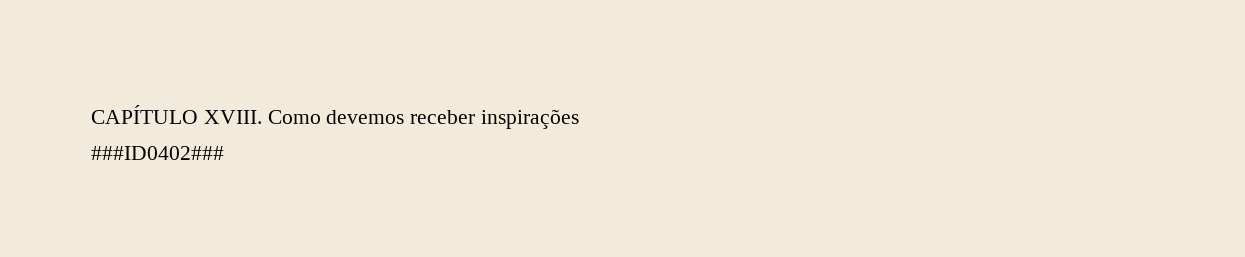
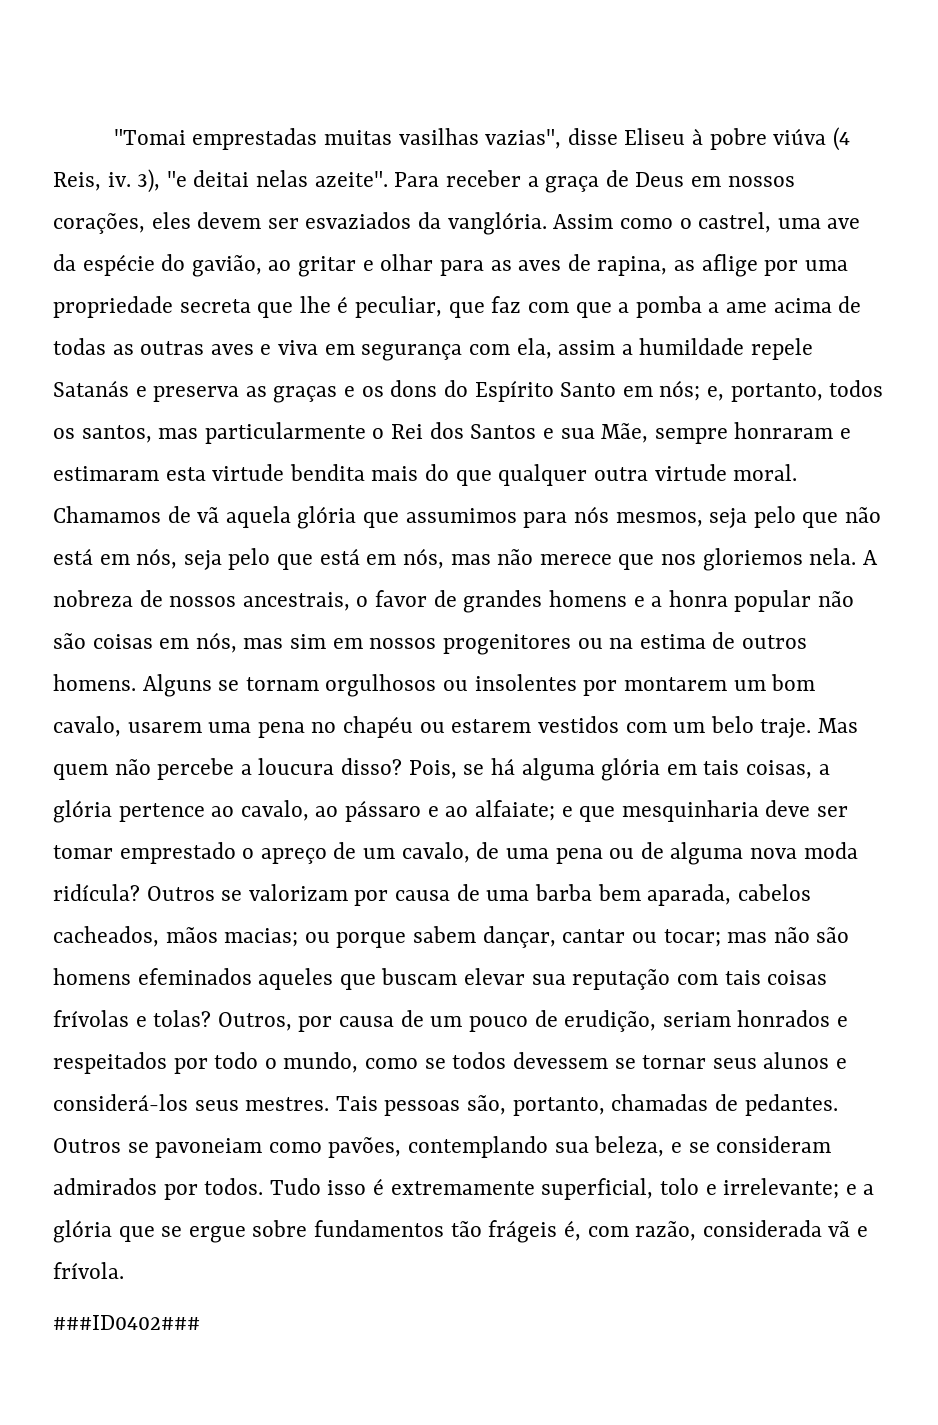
[91,105,580,129] CAPÍTULO XVIII. Como devemos receber inspirações -> [113,127,850,151] [53,169,795,193] [53,212,861,235] [53,254,848,277] [53,296,862,318] [53,338,813,361] [53,380,884,403] [53,422,851,444] [53,464,798,486] [53,506,881,529] [53,548,878,571] [53,590,854,613] [53,632,807,655] [53,674,816,697] [53,716,858,738] [53,758,830,781] [53,800,848,823] [53,842,858,865] [53,884,811,906] [53,926,850,948] [53,968,828,990] [53,1010,848,1032] [53,1052,847,1074] [53,1094,838,1116] [53,1136,832,1158] [53,1178,875,1200] [53,1220,868,1243] [53,1262,124,1279] "Tomai emprestadas muitas vasilhas vazias", disse Eliseu à pobre viúva (4 Reis, iv. 3), "e deitai nelas azeite". Para receber a graça de Deus em nossos corações, eles devem ser esvaziados da vanglória. Assim como o castrel, uma ave da espécie do gavião, ao gritar e olhar para as aves de rapina, as aflige por uma propriedade secreta que lhe é peculiar, que faz com que a pomba a ame acima de todas as outras aves e viva em segurança com ela, assim a humildade repele Satanás e preserva as graças e os dons do Espírito Santo em nós; e, portanto, todos os santos, mas particularmente o Rei dos Santos e sua Mãe, sempre honraram e estimaram esta virtude bendita mais do que qualquer outra virtude moral. Chamamos de vã aquela glória que assumimos para nós mesmos, seja pelo que não está em nós, seja pelo que está em nós, mas não merece que nos gloriemos nela. A nobreza de nossos ancestrais, o favor de grandes homens e a honra popular não são coisas em nós, mas sim em nossos progenitores ou na estima de outros homens. Alguns se tornam orgulhosos ou insolentes por montarem um bom cavalo, usarem uma pena no chapéu ou estarem vestidos com um belo traje. Mas quem não percebe a loucura disso? Pois, se há alguma glória em tais coisas, a glória pertence ao cavalo, ao pássaro e ao alfaiate; e que mesquinharia deve ser tomar emprestado o apreço de um cavalo, de uma pena ou de alguma nova moda ridícula? Outros se valorizam por causa de uma barba bem aparada, cabelos cacheados, mãos macias; ou porque sabem dançar, cantar ou tocar; mas não são homens efeminados aqueles que buscam elevar sua reputação com tais coisas frívolas e tolas? Outros, por causa de um pouco de erudição, seriam honrados e respeitados por todo o mundo, como se todos devessem se tornar seus alunos e considerá-los seus mestres. Tais pessoas são, portanto, chamadas de pedantes. Outros se pavoneiam como pavões, contemplando sua beleza, e se consideram admirados por todos. Tudo isso é extremamente superficial, tolo e irrelevante; e a glória que se ergue sobre fundamentos tão frágeis é, com razão, considerada vã e frívola.

